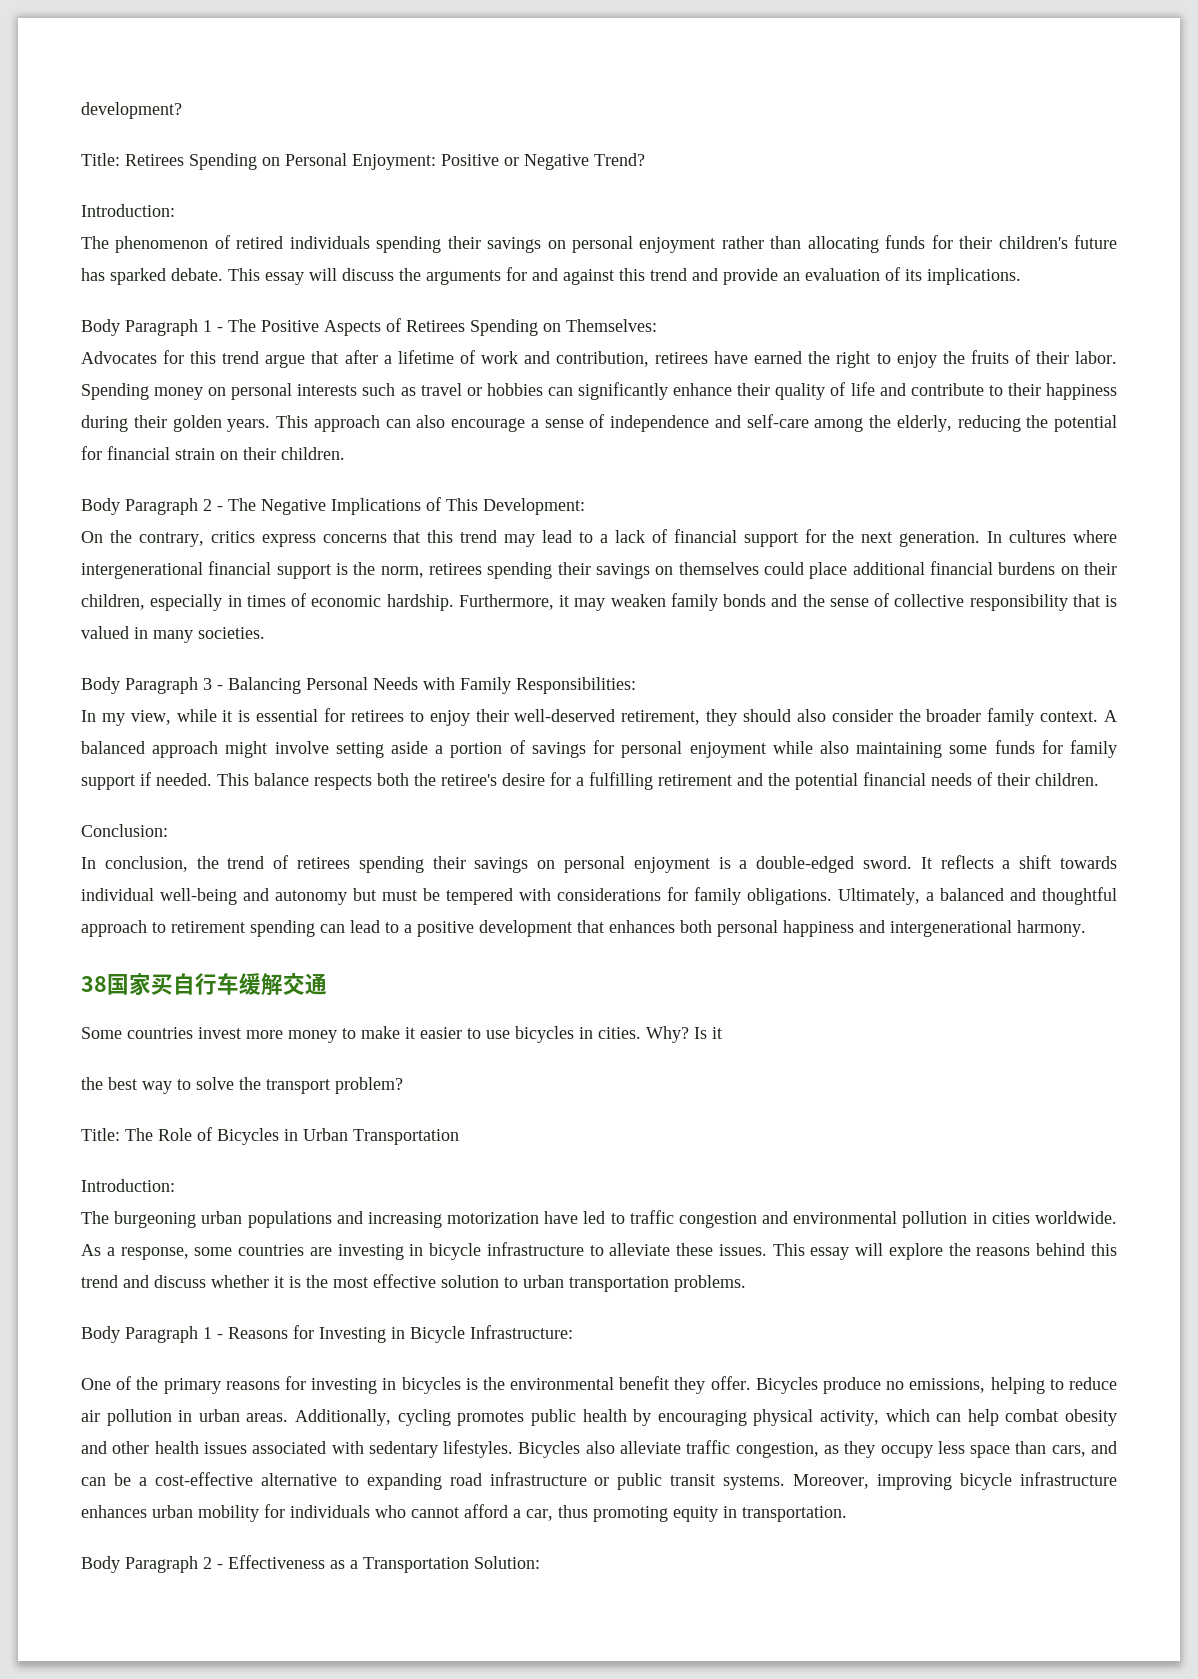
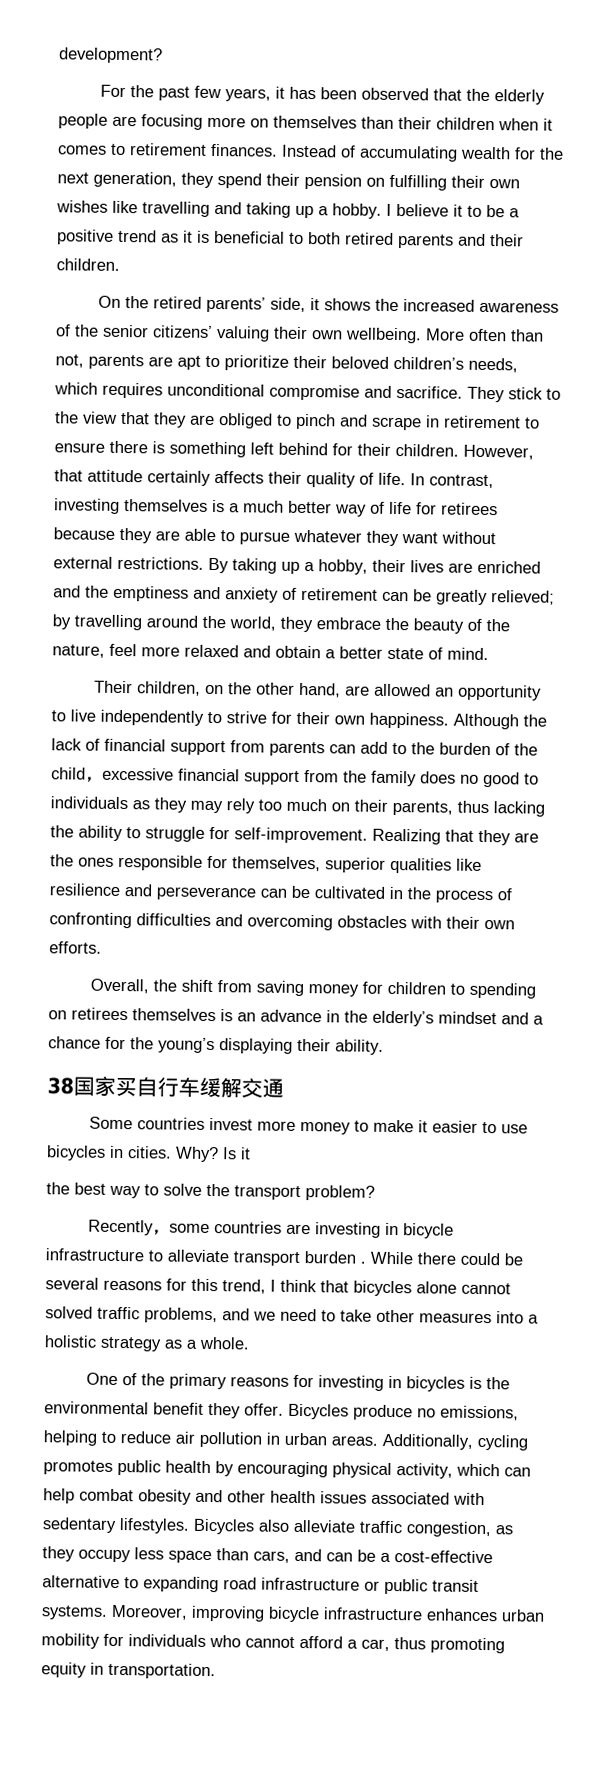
[81,153,645,170] [81,204,175,217] [81,235,1118,253] [81,267,1021,285] [81,318,657,336] [81,350,1118,368] [81,382,1117,400] [81,414,1117,432] [81,446,345,460] [81,497,585,515] [81,529,1117,547] [81,561,1118,579] [81,593,1117,611] [81,626,265,643] [81,677,636,694] [81,708,1118,726] [81,740,1117,758] [81,772,1099,790] [81,824,168,837] [81,855,1117,873] [81,887,1117,905] [81,920,1086,937] Title: Retirees Spending on Personal Enjoyment: Positive or Negative Trend? // Introduction: // The phenomenon of retired individuals spending their savings on personal enjoyment rather than allocating funds for their children's future has sparked debate. This essay will discuss the arguments for and against this trend and provide an evaluation of its implications. // Body Paragraph 1 - The Positive Aspects of Retirees Spending on Themselves: // Advocates for this trend argue that after a lifetime of work and contribution, retirees have earned the right to enjoy the fruits of their labor. Spending money on personal interests such as travel or hobbies can significantly enhance their quality of life and contribute to their happiness during their golden years. This approach can also encourage a sense of independence and self-care among the elderly, reducing the potential for financial strain on their children. // Body Paragraph 2 - The Negative Implications of This Development: // On the contrary, critics express concerns that this trend may lead to a lack of financial support for the next generation. In cultures where intergenerational financial support is the norm, retirees spending their savings on themselves could place additional financial burdens on their children, especially in times of economic hardship. Furthermore, it may weaken family bonds and the sense of collective responsibility that is valued in many societies. // Body Paragraph 3 - Balancing Personal Needs with Family Responsibilities: // In my view, while it is essential for retirees to enjoy their well-deserved retirement, they should also consider the broader family context. A balanced approach might involve setting aside a portion of savings for personal enjoyment while also maintaining some funds for family support if needed. This balance respects both the retiree's desire for a fulfilling retirement and the potential financial needs of their children. // Conclusion: // In conclusion, the trend of retirees spending their savings on personal enjoyment is a double-edged sword. It reflects a shift towards individual well-being and autonomy but must be tempered with considerations for family obligations. Ultimately, a balanced and thoughtful approach to retirement spending can lead to a positive development that enhances both personal happiness and intergenerational harmony. -> [100,84,546,105] [58,113,553,131] [58,143,564,162] [57,171,520,191] [56,200,520,219] [57,229,524,249] [56,258,120,271] [98,295,560,313] [56,324,544,344] [55,354,518,373] [54,382,561,403] [55,411,540,431] [54,440,534,460] [54,469,494,489] [54,498,498,517] [53,527,496,547] [53,556,541,575] [53,585,555,606] [52,614,510,634] [52,643,489,661] [94,680,543,701] [51,709,547,730] [51,738,538,757] [51,767,539,788] [50,796,545,817] [50,825,539,846] [50,854,482,874] [49,883,512,904] [49,912,515,931] [49,941,102,954] [90,978,537,999] [48,1007,544,1027] [48,1036,384,1055] For the past few years, it has been observed that the elderly people are focusing more on themselves than their children when it comes to retirement finances. Instead of accumulating wealth for the next generation, they spend their pension on fulfilling their own wishes like travelling and taking up a hobby. I believe it to be a positive trend as it is beneficial to both retired parents and their children. // On the retired parents’ side, it shows the increased awareness of the senior citizens’ valuing their own wellbeing. More often than not, parents are apt to prioritize their beloved children’s needs, which requires unconditional compromise and sacrifice. They stick to the view that they are obliged to pinch and scrape in retirement to ensure there is something left behind for their children. However, that attitude certainly affects their quality of life. In contrast, investing themselves is a much better way of life for retirees because they are able to pursue whatever they want without external restrictions. By taking up a hobby, their lives are enriched and the emptiness and anxiety of retirement can be greatly relieved; by travelling around the world, they embrace the beauty of the nature, feel more relaxed and obtain a better state of mind. // Their children, on the other hand, are allowed an opportunity to live independently to strive for their own happiness. Although the lack of financial support from parents can add to the burden of the child，excessive financial support from the family does no good to individuals as they may rely too much on their parents, thus lacking the ability to struggle for self-improvement. Realizing that they are the ones responsible for themselves, superior qualities like resilience and perseverance can be cultivated in the process of confronting difficulties and overcoming obstacles with their own efforts. // Overall, the shift from saving money for children to spending on retirees themselves is an advance in the elderly’s mindset and a chance for the young’s displaying their ability.
[81,1127,459,1145] [81,1179,175,1192] [81,1210,1117,1228] [81,1244,189,1260] Title: The Role of Bicycles in Urban Transportation // Introduction: // The burgeoning urban populations and increasing motorization have led to traffic congestion and environmental pollution in cities worldwide. As a response, -> [88,1219,171,1236] Recently，
[676,1243,1118,1260] [81,1274,746,1292] [81,1325,573,1343] these issues. This essay will explore the reasons behind this trend and discuss whether it is the most effective solution to urban transportation problems. // Body Paragraph 1 - Reasons for Investing in Bicycle Infrastructure: -> [233,1251,523,1266] [45,1277,511,1297] [45,1306,539,1324] [44,1335,250,1352] transport burden . While there could be several reasons for this trend, I think that bicycles alone cannot solved traffic problems, and we need to take other measures into a holistic strategy as a whole.
[81,1555,540,1573] // Body Paragraph 2 - Effectiveness as a Transportation Solution: -> (216, 1671) none

